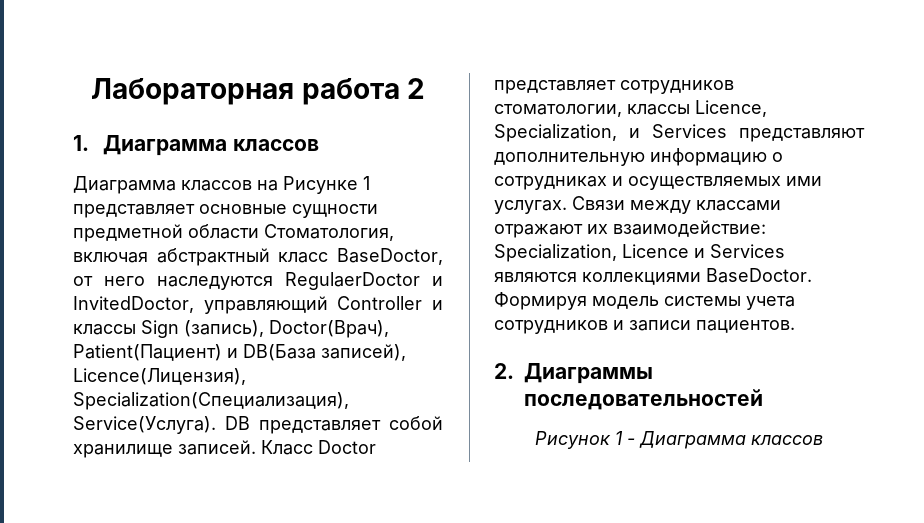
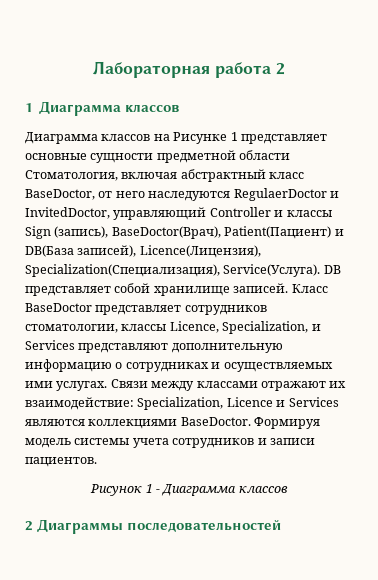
[73,135,89,151] 1. -> [25,103,33,112] 1
[269,320,389,338] Doctor(Врач), -> [111,226,221,239] BaseDoctor(Врач),
[318,440,376,454] Doctor -> [25,303,92,312] BaseDoctor
[494,363,654,384] [524,389,764,410] // 2. Диаграммы последовательностей -> (97, 462) none
(823, 440) none -> [25,519,282,534] // 2 Диаграммы последовательностей

